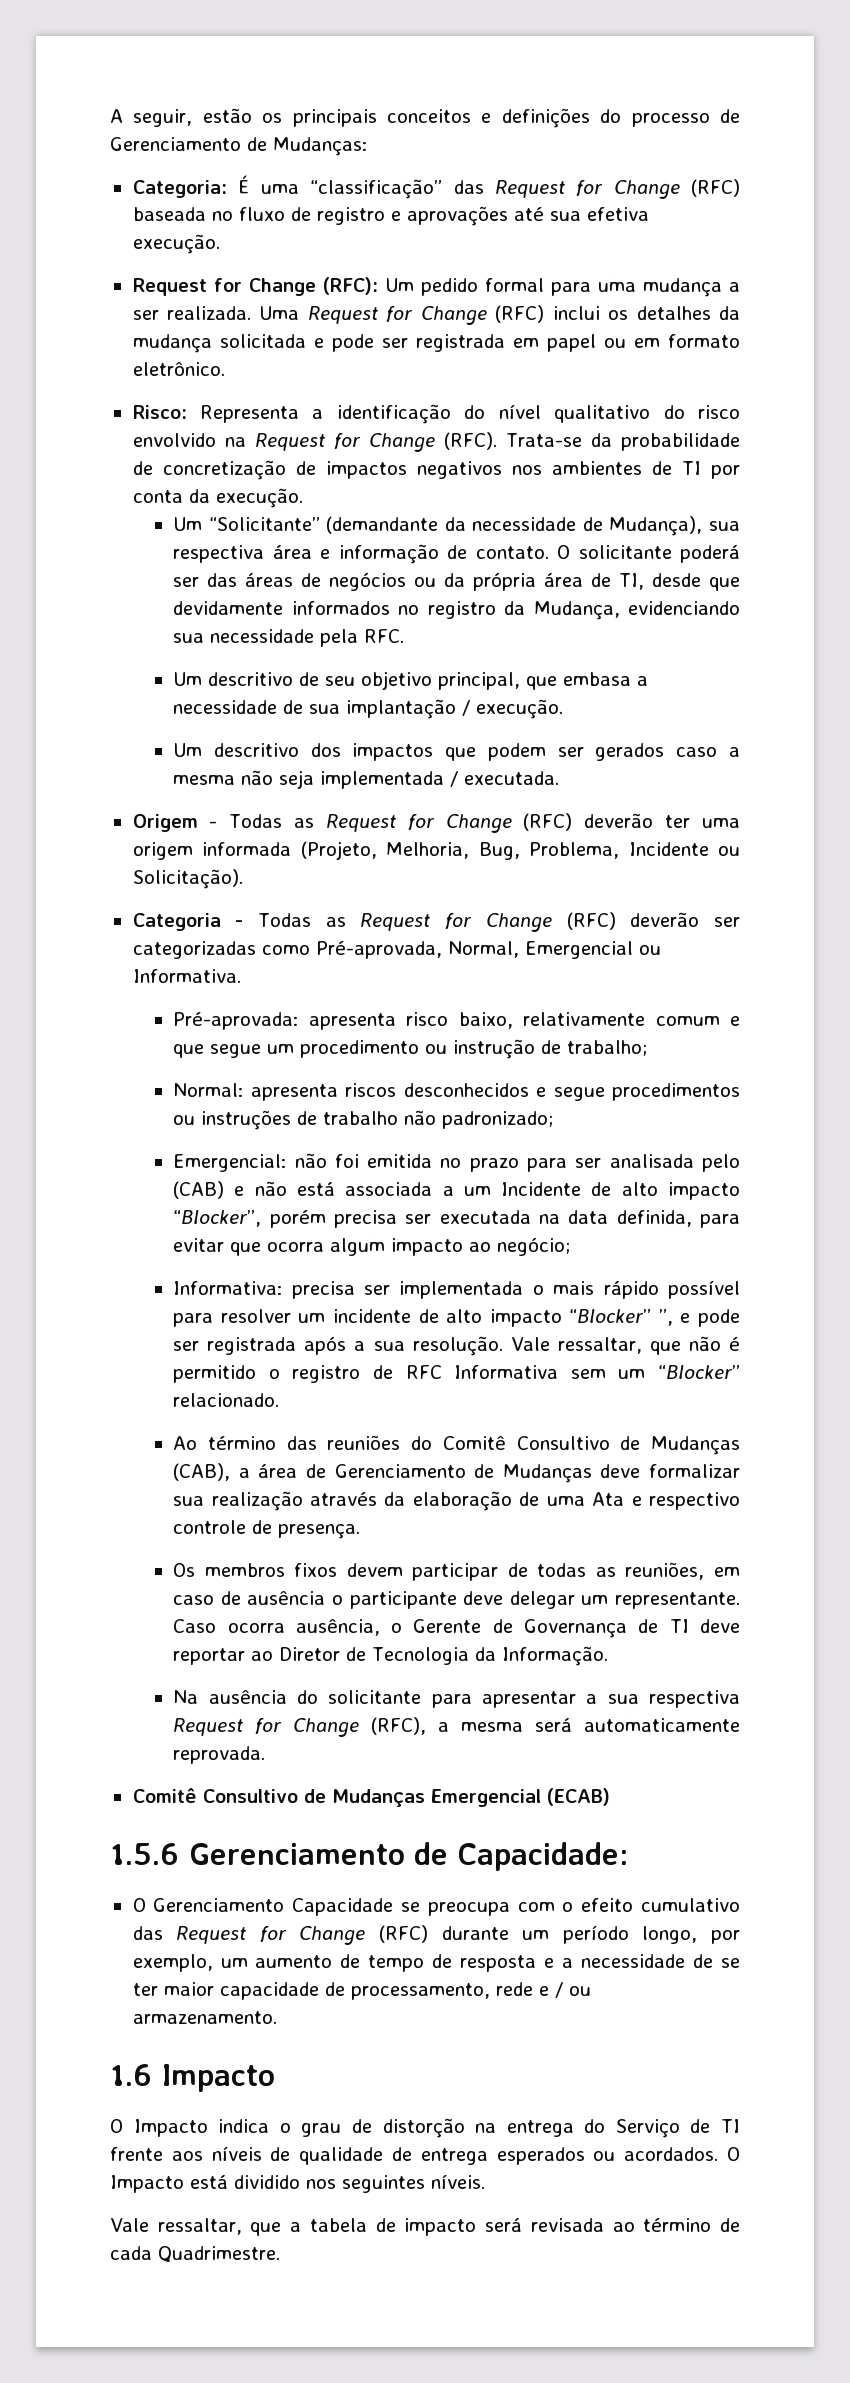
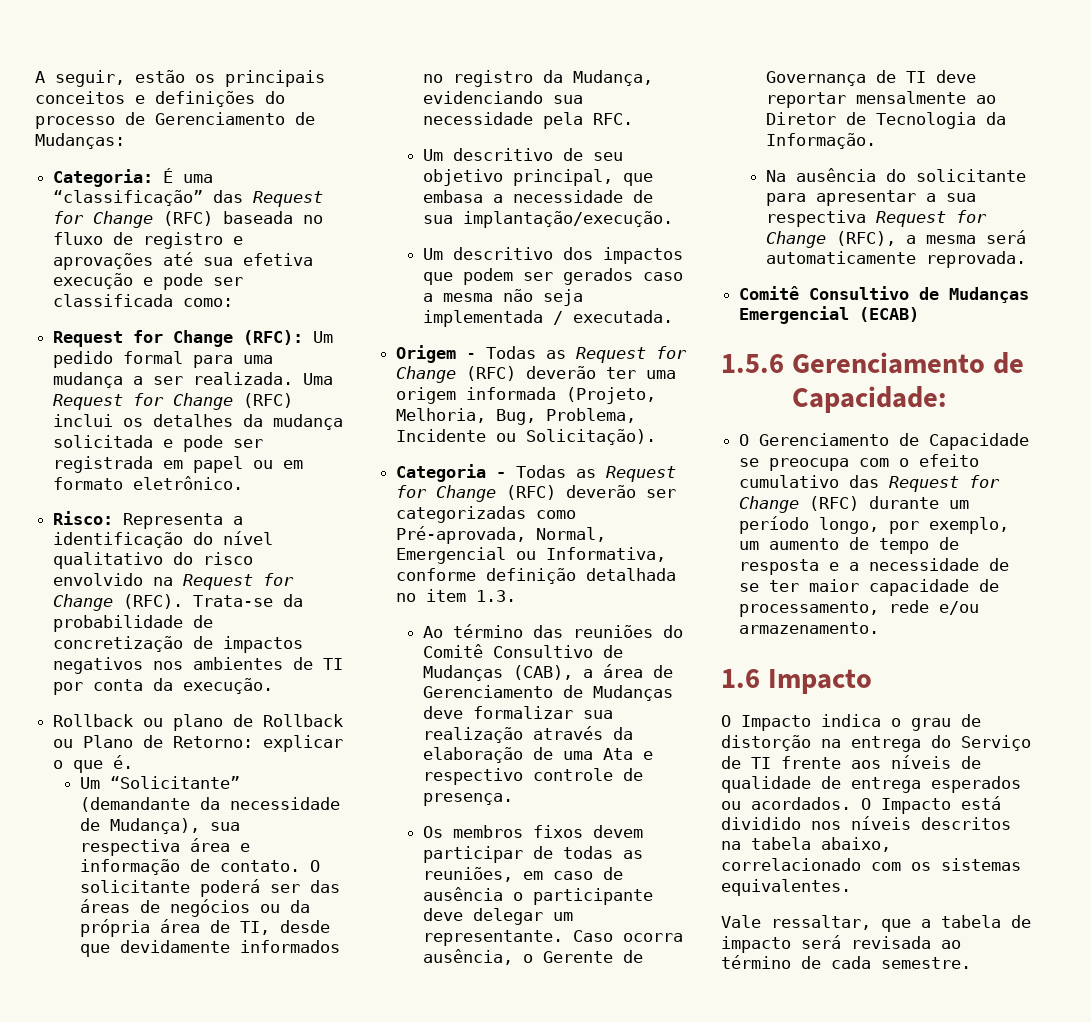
[132,234,220,254] execução. -> [53,273,244,290] [53,294,234,307] execução e pode ser classificada como:
(303, 498) none -> [53,714,344,731] [53,735,344,752] [53,755,134,773] // Rollback ou plano de Rollback ou Plano de Retorno: explicar o que é.
[346,699,564,719] implantação / execução. -> [463,211,674,228] implantação/execução.
[132,969,241,983] [173,1012,740,1030] [173,1039,648,1059] [173,1083,740,1101] [173,1110,554,1130] [173,1153,740,1172] [173,1181,741,1200] [173,1210,740,1228] [173,1237,571,1256] [173,1280,740,1299] [173,1309,741,1327] [173,1336,741,1356] [173,1365,740,1383] [173,1393,280,1407] Informativa. // Pré-aprovada: apresenta risco baixo, relativamente comum e que segue um procedimento ou instrução de trabalho; // Normal: apresenta riscos desconhecidos e segue procedimentos ou instruções de trabalho não padronizado; // Emergencial: não foi emitida no prazo para ser analisada pelo (CAB) e não está associada a um Incidente de alto impacto “Blocker”, porém precisa ser executada na data definida, para evitar que ocorra algum impacto ao negócio; // Informativa: precisa ser implementada o mais rápido possível para resolver um incidente de alto impacto “Blocker” ”, e pode ser registrada após a sua resolução. Vale ressaltar, que não é permitido o registro de RFC Informativa sem um “Blocker” relacionado. -> [546,547,667,562] [396,568,677,584] [396,589,517,602] Informativa, conforme definição detalhada no item 1.3.
(246, 1656) none -> [856,91,967,104] mensalmente
(285, 1905) none -> [899,433,920,446] de
[538,1982,591,1998] e / ou -> [939,601,980,615] e/ou
[342,2174,485,2193] seguintes níveis. -> [851,816,1011,830] [721,837,891,852] [721,858,1021,871] [721,879,851,896] níveis descritos na tabela abaixo, correlacionado com os sistemas equivalentes.
[158,2246,280,2262] Quadrimestre. -> [881,957,971,969] semestre.

